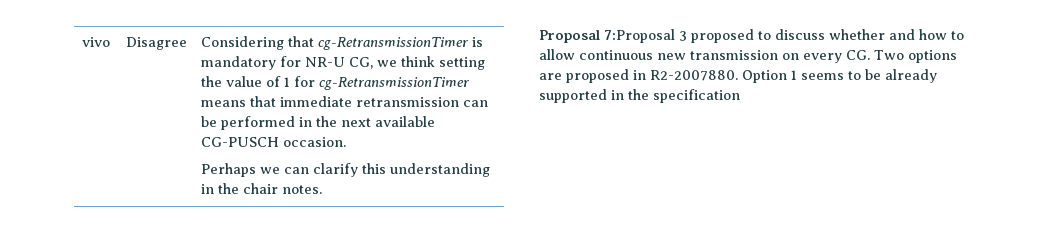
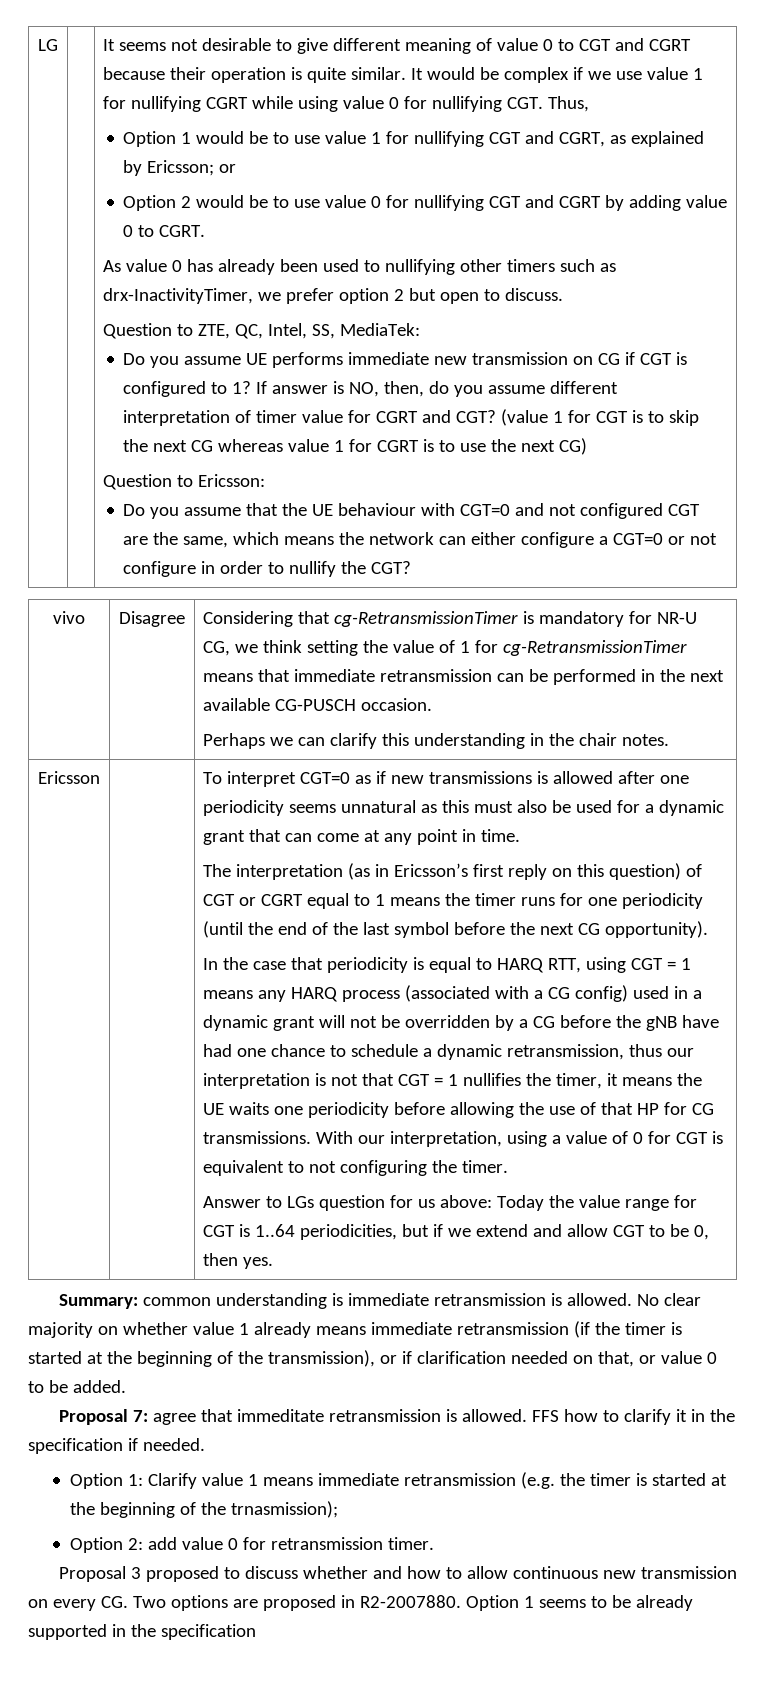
(82, 42) none -> [38,39,58,51] [103,38,691,54] [103,67,703,83] [103,96,590,112] [123,131,705,147] [123,160,237,176] [123,195,728,211] [123,225,206,237] [103,259,617,275] [103,288,564,304] [103,323,421,339] [123,352,688,368] [123,381,619,397] [123,409,700,426] [123,438,588,455] [103,474,266,490] [123,503,701,519] [123,532,718,548] [123,561,412,577] LG | | It seems not desirable to give different meaning of value 0 to CGT and CGRT because their operation is quite similar. It would be complex if we use value 1 for nullifying CGRT while using value 0 for nullifying CGT. Thus, // Option 1 would be to use value 1 for nullifying CGT and CGRT, as explained by Ericsson; or // Option 2 would be to use value 0 for nullifying CGT and CGRT by adding value 0 to CGRT. // As value 0 has already been used to nullifying other timers such as drx-InactivityTimer, we prefer option 2 but open to discuss. // Question to ZTE, QC, Intel, SS, MediaTek: // Do you assume UE performs immediate new transmission on CG if CGT is configured to 1? If answer is NO, then, do you assume different interpretation of timer value for CGRT and CGT? (value 1 for CGT is to skip the next CG whereas value 1 for CGRT is to use the next CG) // Question to Ericsson: // Do you assume that the UE behaviour with CGT=0 and not configured CGT are the same, which means the network can either configure a CGT=0 or not configure in order to nullify the CGT? //
[539,29,675,43] // Proposal 7:Proposal -> [38,771,100,784] [203,771,690,787] [203,800,725,816] [203,829,521,845] [203,863,703,880] [203,893,704,909] [203,921,709,938] [203,957,692,973] [203,985,703,1002] [203,1015,720,1031] [203,1044,695,1060] [203,1073,703,1089] [203,1102,715,1118] [203,1131,724,1147] [203,1160,509,1176] [203,1195,698,1211] [203,1224,710,1240] [203,1253,274,1269] [58,1293,701,1309] [28,1321,682,1338] [28,1350,717,1367] [28,1380,126,1393] [58,1409,735,1425] [28,1438,205,1454] [69,1472,727,1489] [69,1501,338,1518] [69,1537,434,1553] [58,1566,126,1582] // Ericsson | | To interpret CGT=0 as if new transmissions is allowed after one periodicity seems unnatural as this must also be used for a dynamic grant that can come at any point in time. // The interpretation (as in Ericsson’s first reply on this question) of CGT or CGRT equal to 1 means the timer runs for one periodicity (until the end of the last symbol before the next CG opportunity). // In the case that periodicity is equal to HARQ RTT, using CGT = 1 means any HARQ process (associated with a CG config) used in a dynamic grant will not be overridden by a CG before the gNB have had one chance to schedule a dynamic retransmission, thus our interpretation is not that CGT = 1 nullifies the timer, it means the UE waits one periodicity before allowing the use of that HP for CG transmissions. With our interpretation, using a value of 0 for CGT is equivalent to not configuring the timer. // Answer to LGs question for us above: Today the value range for CGT is 1..64 periodicities, but if we extend and allow CGT to be 0, then yes. // Summary: common understanding is immediate retransmission is allowed. No clear majority on whether value 1 already means immediate retransmission (if the timer is started at the beginning of the transmission), or if clarification needed on that, or value 0 to be added. // Proposal 7: agree that immeditate retransmission is allowed. FFS how to clarify it in the specification if needed. // Option 1: Clarify value 1 means immediate retransmission (e.g. the timer is started at the beginning of the trnasmission); // Option 2: add value 0 for retransmission timer. // Proposal

